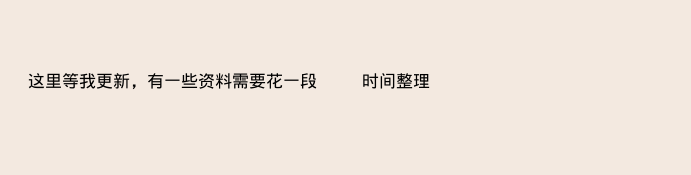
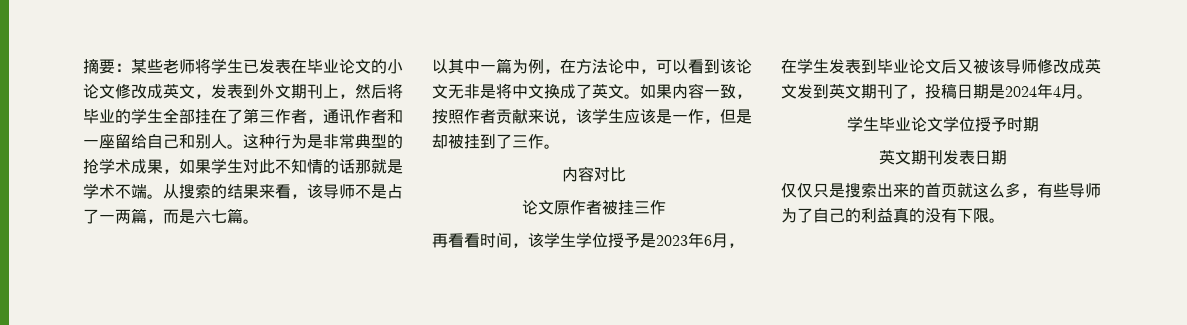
[28,73,430,90] 这里等我更新，有一些资料需要花一段时间整理 -> [83,58,403,74] [83,83,403,99] [83,108,403,124] [83,133,403,149] [83,158,403,174] [83,183,403,199] [83,208,259,224] [432,58,752,74] [432,83,752,99] [432,108,752,124] [432,134,560,149] [561,166,626,182] [521,200,666,215] [432,232,744,248] [781,58,1101,74] [781,83,1093,99] [846,116,1039,132] [878,150,1007,165] [781,182,1101,198] [781,207,1005,223] 摘要：某些老师将学生已发表在毕业论文的小论文修改成英文，发表到外文期刊上，然后将毕业的学生全部挂在了第三作者，通讯作者和一座留给自己和别人。这种行为是非常典型的抢学术成果，如果学生对此不知情的话那就是学术不端。从搜索的结果来看，该导师不是占了一两篇，而是六七篇。 // 以其中一篇为例，在方法论中，可以看到该论文无非是将中文换成了英文。如果内容一致，按照作者贡献来说，该学生应该是一作，但是却被挂到了三作。 // 内容对比 // 论文原作者被挂三作 // 再看看时间，该学生学位授予是2023年6月，在学生发表到毕业论文后又被该导师修改成英文发到英文期刊了，投稿日期是2024年4月。 // 学生毕业论文学位授予时期 // 英文期刊发表日期 // 仅仅只是搜索出来的首页就这么多，有些导师为了自己的利益真的没有下限。

